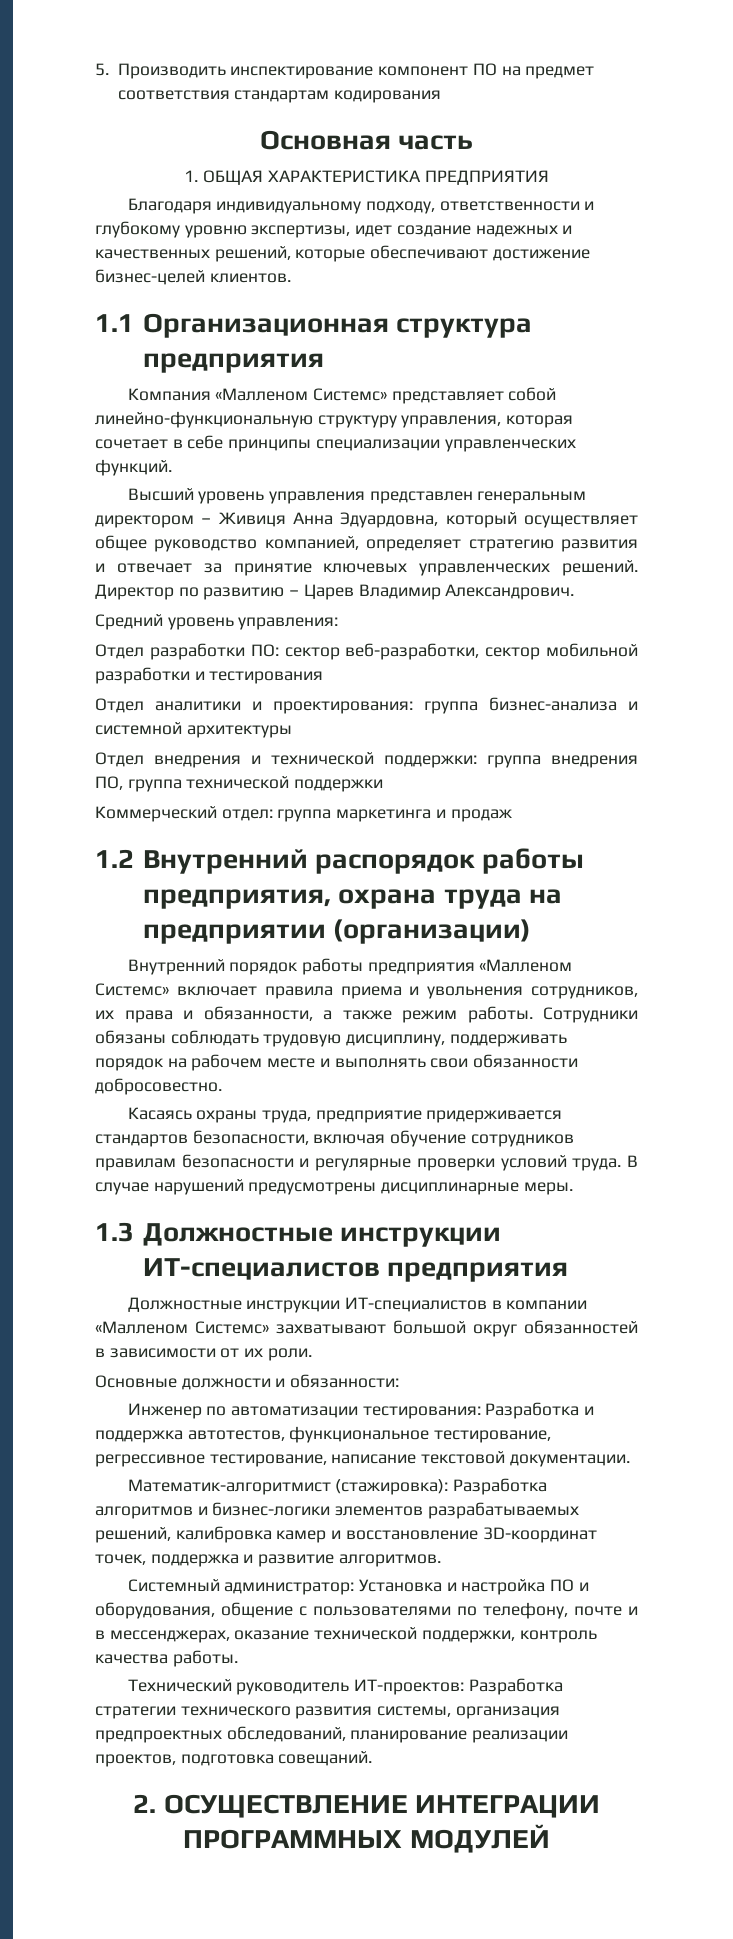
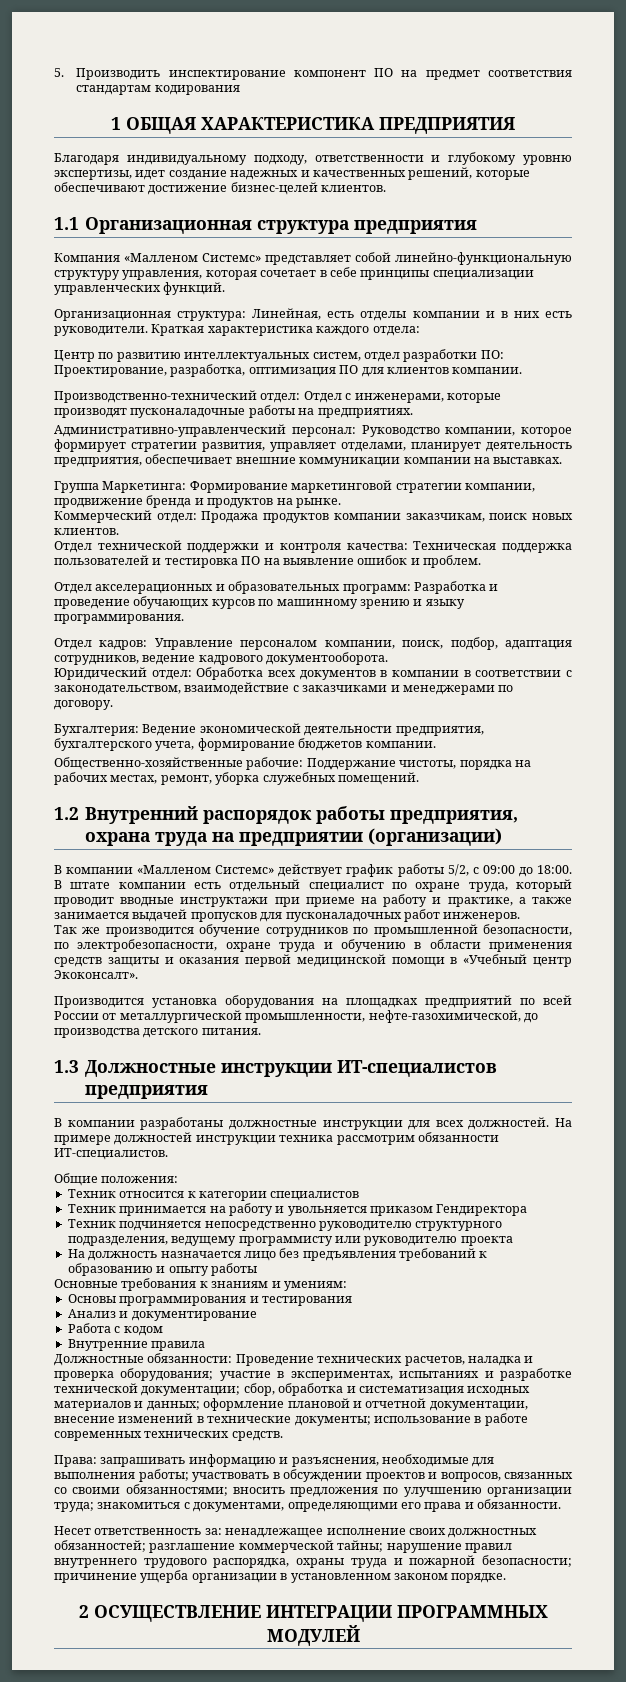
[259,130,474,150] [184,170,199,182] Основная часть // 1. -> [111,117,121,130] 1
[127,488,587,504] [95,512,638,528] [95,535,638,552] [95,560,638,576] [95,584,575,600] [95,614,339,630] [95,643,638,660] [95,667,324,684] [95,697,638,714] [95,722,292,738] [95,752,638,768] [95,776,384,792] [95,806,512,822] Высший уровень управления представлен генеральным директором – Живиця Анна Эдуардовна, который осуществляет общее руководство компанией, определяет стратегию развития и отвечает за принятие ключевых управленческих решений. Директор по развитию – Царев Владимир Александрович. // Средний уровень управления: // Отдел разработки ПО: сектор веб-разработки, сектор мобильной разработки и тестирования // Отдел аналитики и проектирования: группа бизнес-анализа и системной архитектуры // Отдел внедрения и технической поддержки: группа внедрения ПО, группа технической поддержки // Коммерческий отдел: группа маркетинга и продаж -> [54,308,572,321] [54,324,420,336] [54,349,504,362] [54,364,523,377] [54,390,501,403] [54,405,413,418] [54,424,572,437] [54,439,572,452] [54,454,563,467] [54,480,535,493] [54,495,341,508] [54,510,573,523] [54,528,119,535] [54,540,572,553] [54,555,481,568] [54,581,499,594] [54,596,465,609] [54,614,184,624] [54,637,572,650] [54,652,389,665] [54,667,572,680] [54,682,514,695] [54,700,113,710] [54,723,484,736] [54,738,436,751] [54,757,531,770] [54,772,419,785] Организационная структура: Линейная, есть отделы компании и в них есть руководители. Краткая характеристика каждого отдела: // Центр по развитию интеллектуальных систем, отдел разработки ПО: Проектирование, разработка, оптимизация ПО для клиентов компании. // Производственно-технический отдел: Отдел с инженерами, которые производят пусконаладочные работы на предприятиях. // Административно-управленческий персонал: Руководство компании, которое формирует стратегии развития, управляет отделами, планирует деятельность предприятия, обеспечивает внешние коммуникации компании на выставках. // Группа Маркетинга: Формирование маркетинговой стратегии компании, продвижение бренда и продуктов на рынке. // Коммерческий отдел: Продажа продуктов компании заказчикам, поиск новых клиентов. // Отдел технической поддержки и контроля качества: Техническая поддержка пользователей и тестировка ПО на выявление ошибок и проблем. // Отдел акселерационных и образовательных программ: Разработка и проведение обучающих курсов по машинному зрению и языку программирования. // Отдел кадров: Управление персоналом компании, поиск, подбор, адаптация сотрудников, ведение кадрового документооборота. // Юридический отдел: Обработка всех документов в компании в соответствии с законодательством, взаимодействие с заказчиками и менеджерами по договору. // Бухгалтерия: Ведение экономической деятельности предприятия, бухгалтерского учета, формирование бюджетов компании. // Общественно-хозяйственные рабочие: Поддержание чистоты, порядка на рабочих местах, ремонт, уборка служебных помещений.
[127,958,573,975] [95,983,638,999] [95,1006,638,1023] [95,1030,567,1047] [95,1054,579,1071] [95,1078,222,1095] [127,1107,563,1123] [95,1130,574,1147] [95,1154,639,1171] [95,1179,573,1195] Внутренний порядок работы предприятия «Малленом Системс» включает правила приема и увольнения сотрудников, их права и обязанности, а также режим работы. Сотрудники обязаны соблюдать трудовую дисциплину, поддерживать порядок на рабочем месте и выполнять свои обязанности добросовестно. // Касаясь охраны труда, предприятие придерживается стандартов безопасности, включая обучение сотрудников правилам безопасности и регулярные проверки условий труда. В случае нарушений предусмотрены дисциплинарные меры. -> [54,864,572,877] [54,879,572,892] [54,894,572,907] [54,909,521,922] [54,924,572,937] [54,939,572,952] [54,954,572,967] [54,970,138,979] [54,995,572,1008] [54,1010,538,1023] [54,1028,261,1038] В компании «Малленом Системс» действует график работы 5/2, с 09:00 до 18:00. В штате компании есть отдельный специалист по охране труда, который проводит вводные инструктажи при приеме на работу и практике, а также занимается выдачей пропусков для пусконаладочных работ инженеров. // Так же производится обучение сотрудников по промышленной безопасности, по электробезопасности, охране труда и обучению в области применения средств защиты и оказания первой медицинской помощи в «Учебный центр Экоконсалт». // Производится установка оборудования на площадках предприятий по всей России от металлургической промышленности, нефте-газохимической, до производства детского питания.
[127,1297,588,1313] [95,1320,638,1337] [95,1348,312,1361] [95,1374,400,1390] [127,1402,595,1419] [95,1426,552,1443] [95,1451,630,1467] [127,1478,547,1495] [95,1502,579,1519] [95,1526,597,1543] [95,1554,441,1567] [127,1579,589,1595] [95,1602,638,1619] [95,1627,597,1643] [95,1650,238,1667] [127,1678,563,1695] [95,1706,560,1719] [95,1726,569,1743] [95,1751,373,1767] [133,1794,157,1813] Должностные инструкции ИТ-специалистов в компании «Малленом Системс» захватывают большой округ обязанностей в зависимости от их роли. // Основные должности и обязанности: // Инженер по автоматизации тестирования: Разработка и поддержка автотестов, функциональное тестирование, регрессивное тестирование, написание текстовой документации. // Математик-алгоритмист (стажировка): Разработка алгоритмов и бизнес-логики элементов разрабатываемых решений, калибровка камер и восстановление 3D-координат точек, поддержка и развитие алгоритмов. // Системный администратор: Установка и настройка ПО и оборудования, общение с пользователями по телефону, почте и в мессенджерах, оказание технической поддержки, контроль качества работы. // Технический руководитель ИТ-проектов: Разработка стратегии технического развития системы, организация предпроектных обследований, планирование реализации проектов, подготовка совещаний. // 2. -> [54,1117,572,1130] [54,1132,499,1145] [54,1148,168,1160] [54,1173,179,1186] [67,1189,360,1201] [67,1203,528,1216] [67,1219,503,1231] [67,1236,513,1246] [67,1248,488,1261] [67,1263,257,1276] [54,1278,347,1291] [67,1294,352,1306] [67,1309,257,1321] [67,1323,163,1336] [67,1339,206,1351] [54,1353,534,1366] [54,1368,572,1381] [54,1383,531,1396] [54,1398,528,1411] [54,1413,528,1426] [54,1431,283,1441] [54,1454,495,1467] [54,1469,573,1482] [54,1484,572,1497] [54,1499,561,1512] [54,1526,538,1538] [54,1540,512,1553] [54,1555,572,1568] [54,1570,507,1583] [78,1605,89,1618] В компании разработаны должностные инструкции для всех должностей. На примере должностей инструкции техника рассмотрим обязанности ИТ-специалистов. // Общие положения: // Техник относится к категории специалистов // Техник принимается на работу и увольняется приказом Гендиректора // Техник подчиняется непосредственно руководителю структурного подразделения, ведущему программисту или руководителю проекта // На должность назначается лицо без предъявления требований к образованию и опыту работы // Основные требования к знаниям и умениям: // Основы программирования и тестирования // Анализ и документирование // Работа с кодом // Внутренние правила // Должностные обязанности: Проведение технических расчетов, наладка и проверка оборудования; участие в экспериментах, испытаниях и разработке технической документации; сбор, обработка и систематизация исходных материалов и данных; оформление плановой и отчетной документации, внесение изменений в технические документы; использование в работе современных технических средств. // Права: запрашивать информацию и разъяснения, необходимые для выполнения работы; участвовать в обсуждении проектов и вопросов, связанных со своими обязанностями; вносить предложения по улучшению организации труда; знакомиться с документами, определяющими его права и обязанности. // Несет ответственность за: ненадлежащее исполнение своих должностных обязанностей; разглашение коммерческой тайны; нарушение правил внутреннего трудового распорядка, охраны труда и пожарной безопасности; причинение ущерба организации в установленном законом порядке. // 2

